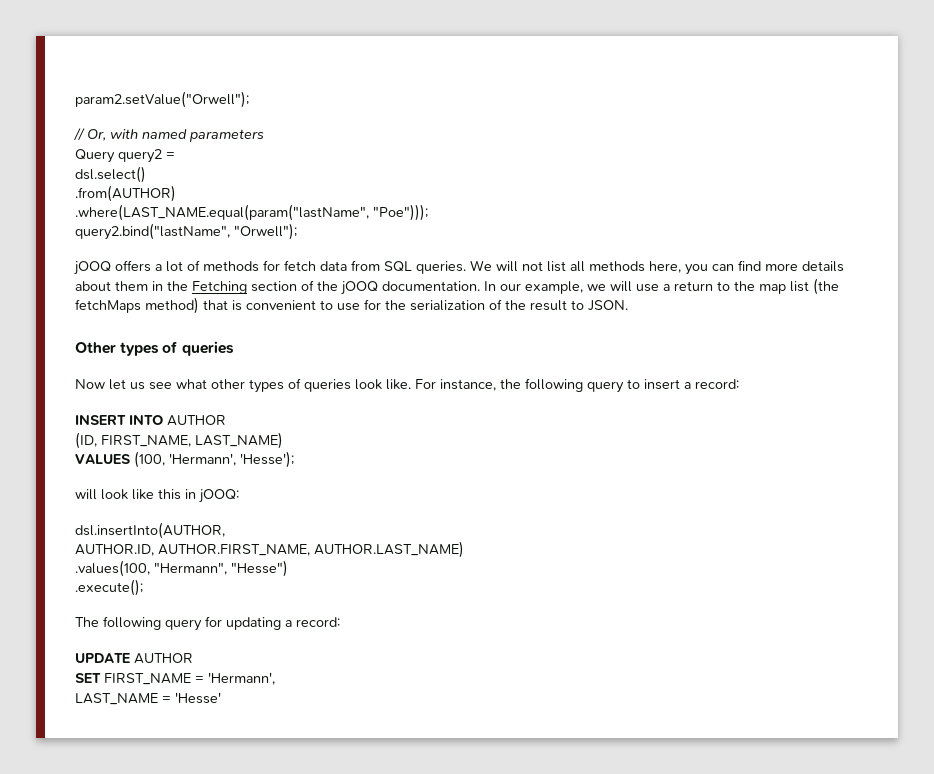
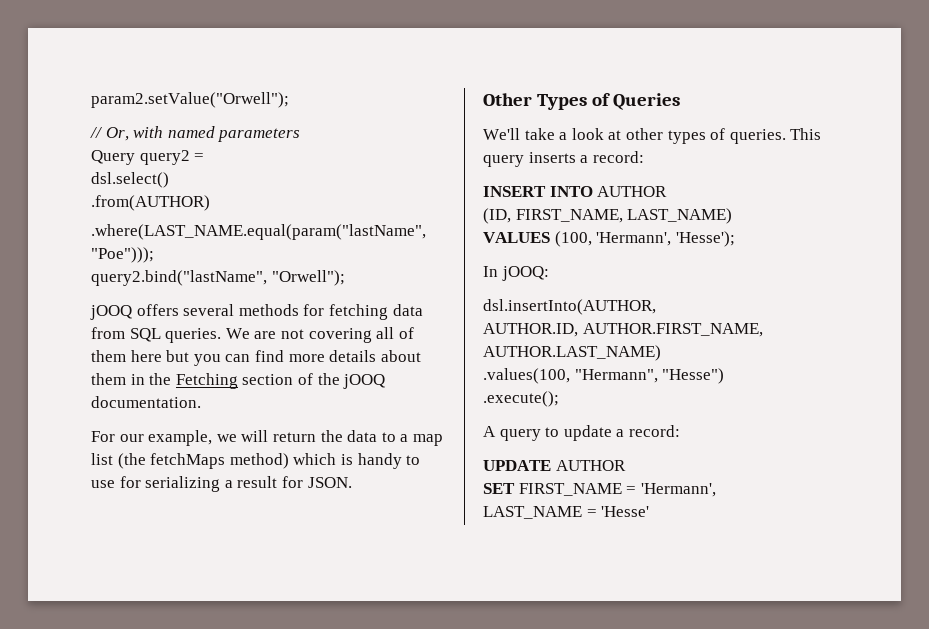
[155,260,200,272] a lot of -> [183,304,235,316] several
[284,260,316,271] fetch -> [328,304,388,320] fetching
[496,261,681,273] will not list all methods here, -> [254,327,414,343] [91,350,190,362] are not covering all of them here but
[484,281,496,291] In -> [91,431,115,442] // For
[636,281,755,292] use a return to the -> [272,430,409,442] return the data to a
[203,299,628,311] [75,341,234,356] [75,378,680,393] that is convenient to use for the serialization of the result to JSON. // Other types of queries // Now let us see what other types of queries look like. For instance, the following query to insert -> [293,453,421,469] [91,476,352,492] [483,93,681,110] [483,128,822,144] [483,152,576,167] which is handy to use for serializing a result for JSON. // Other Types of Queries // We'll take a look at other types of queries. This query inserts
[75,489,196,500] will look like this in -> [483,266,498,277] In
[75,616,281,631] The following query for updating -> [483,425,612,441] A query to update

